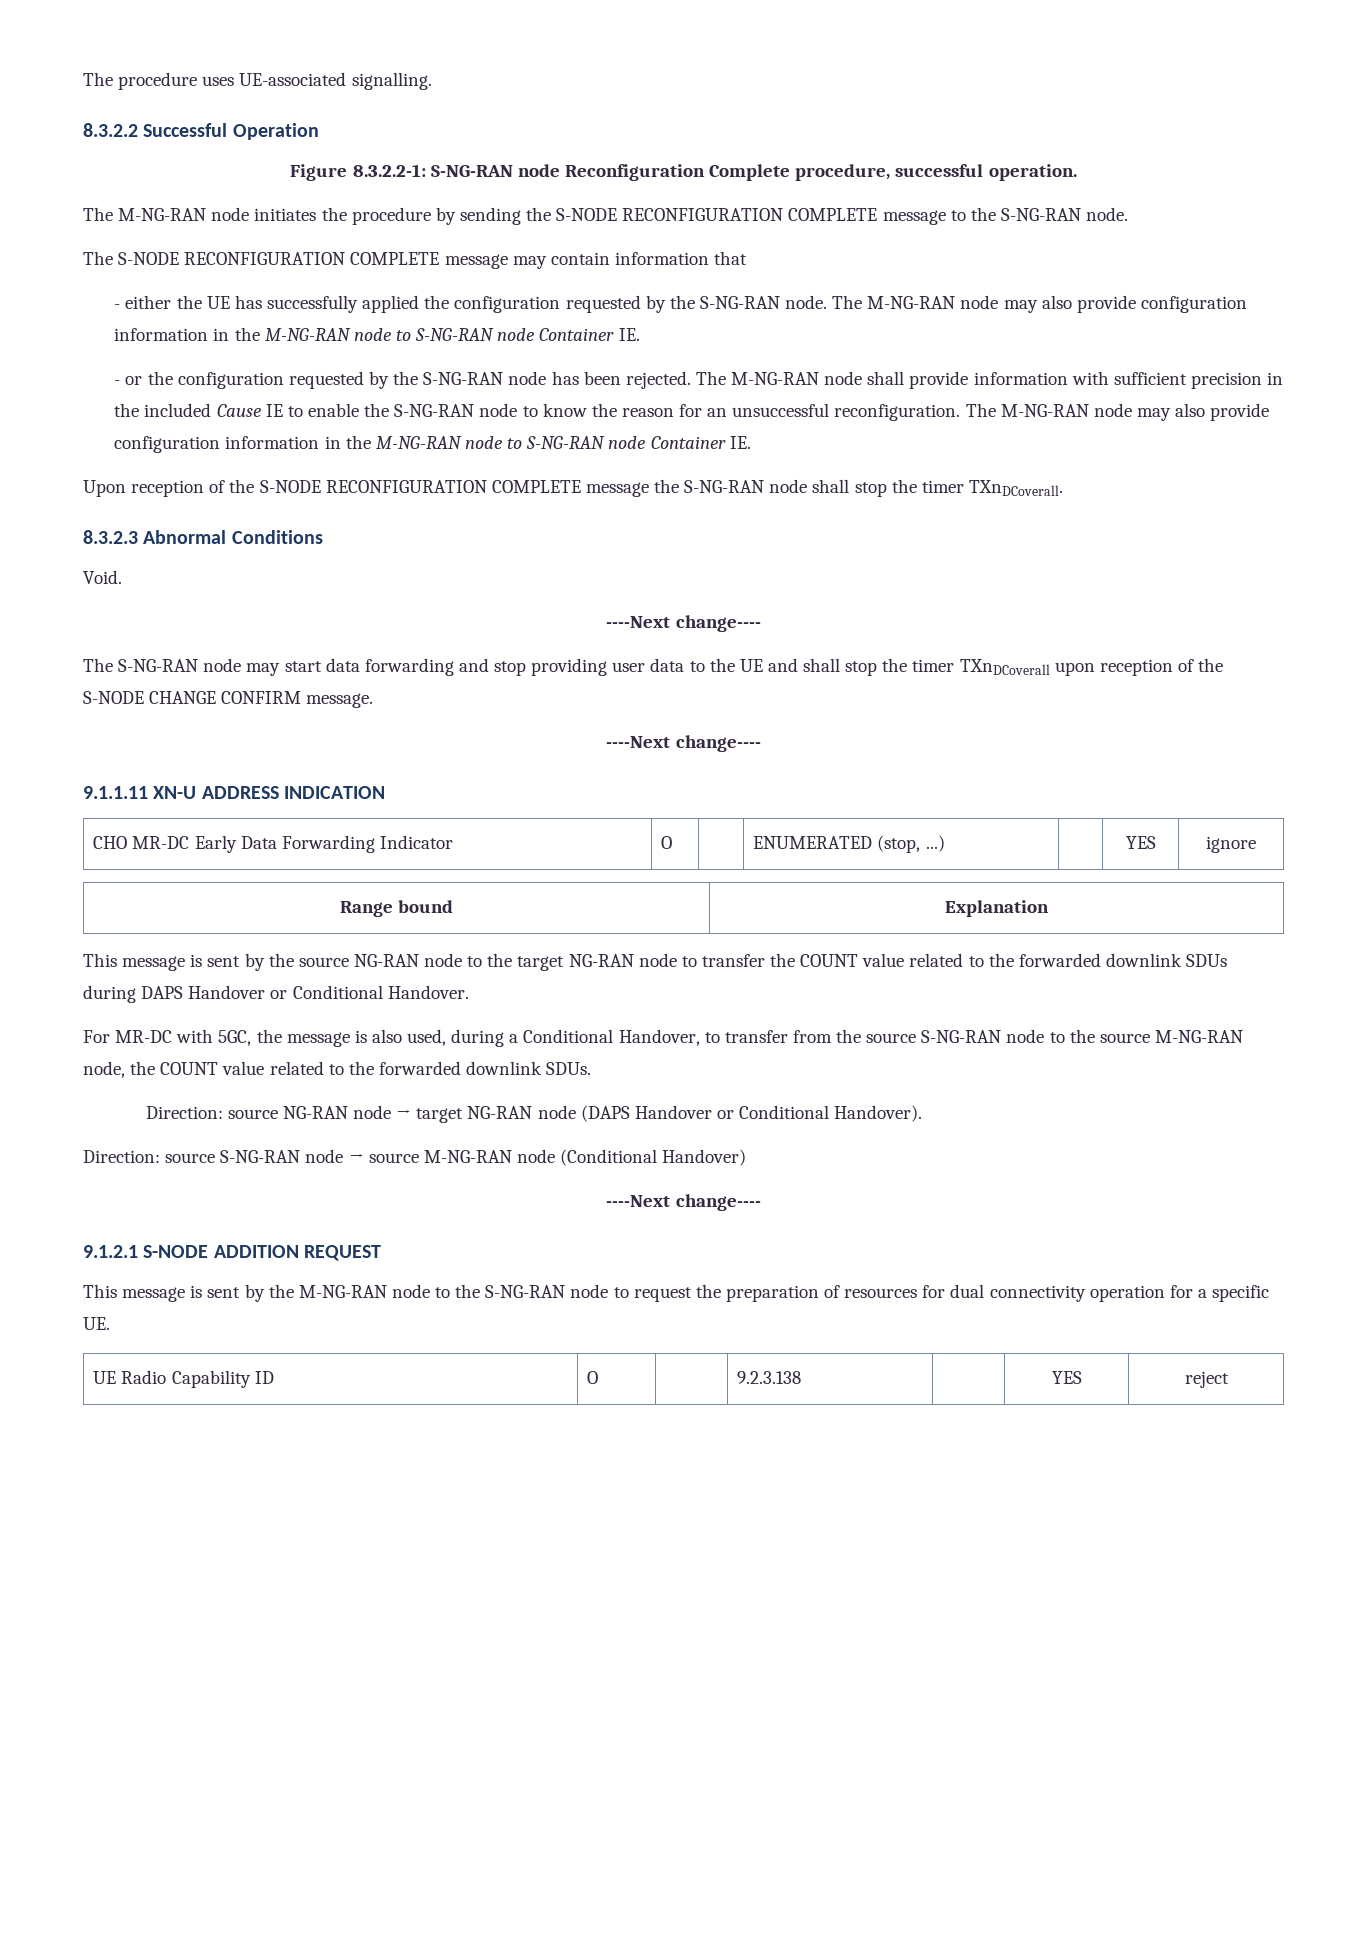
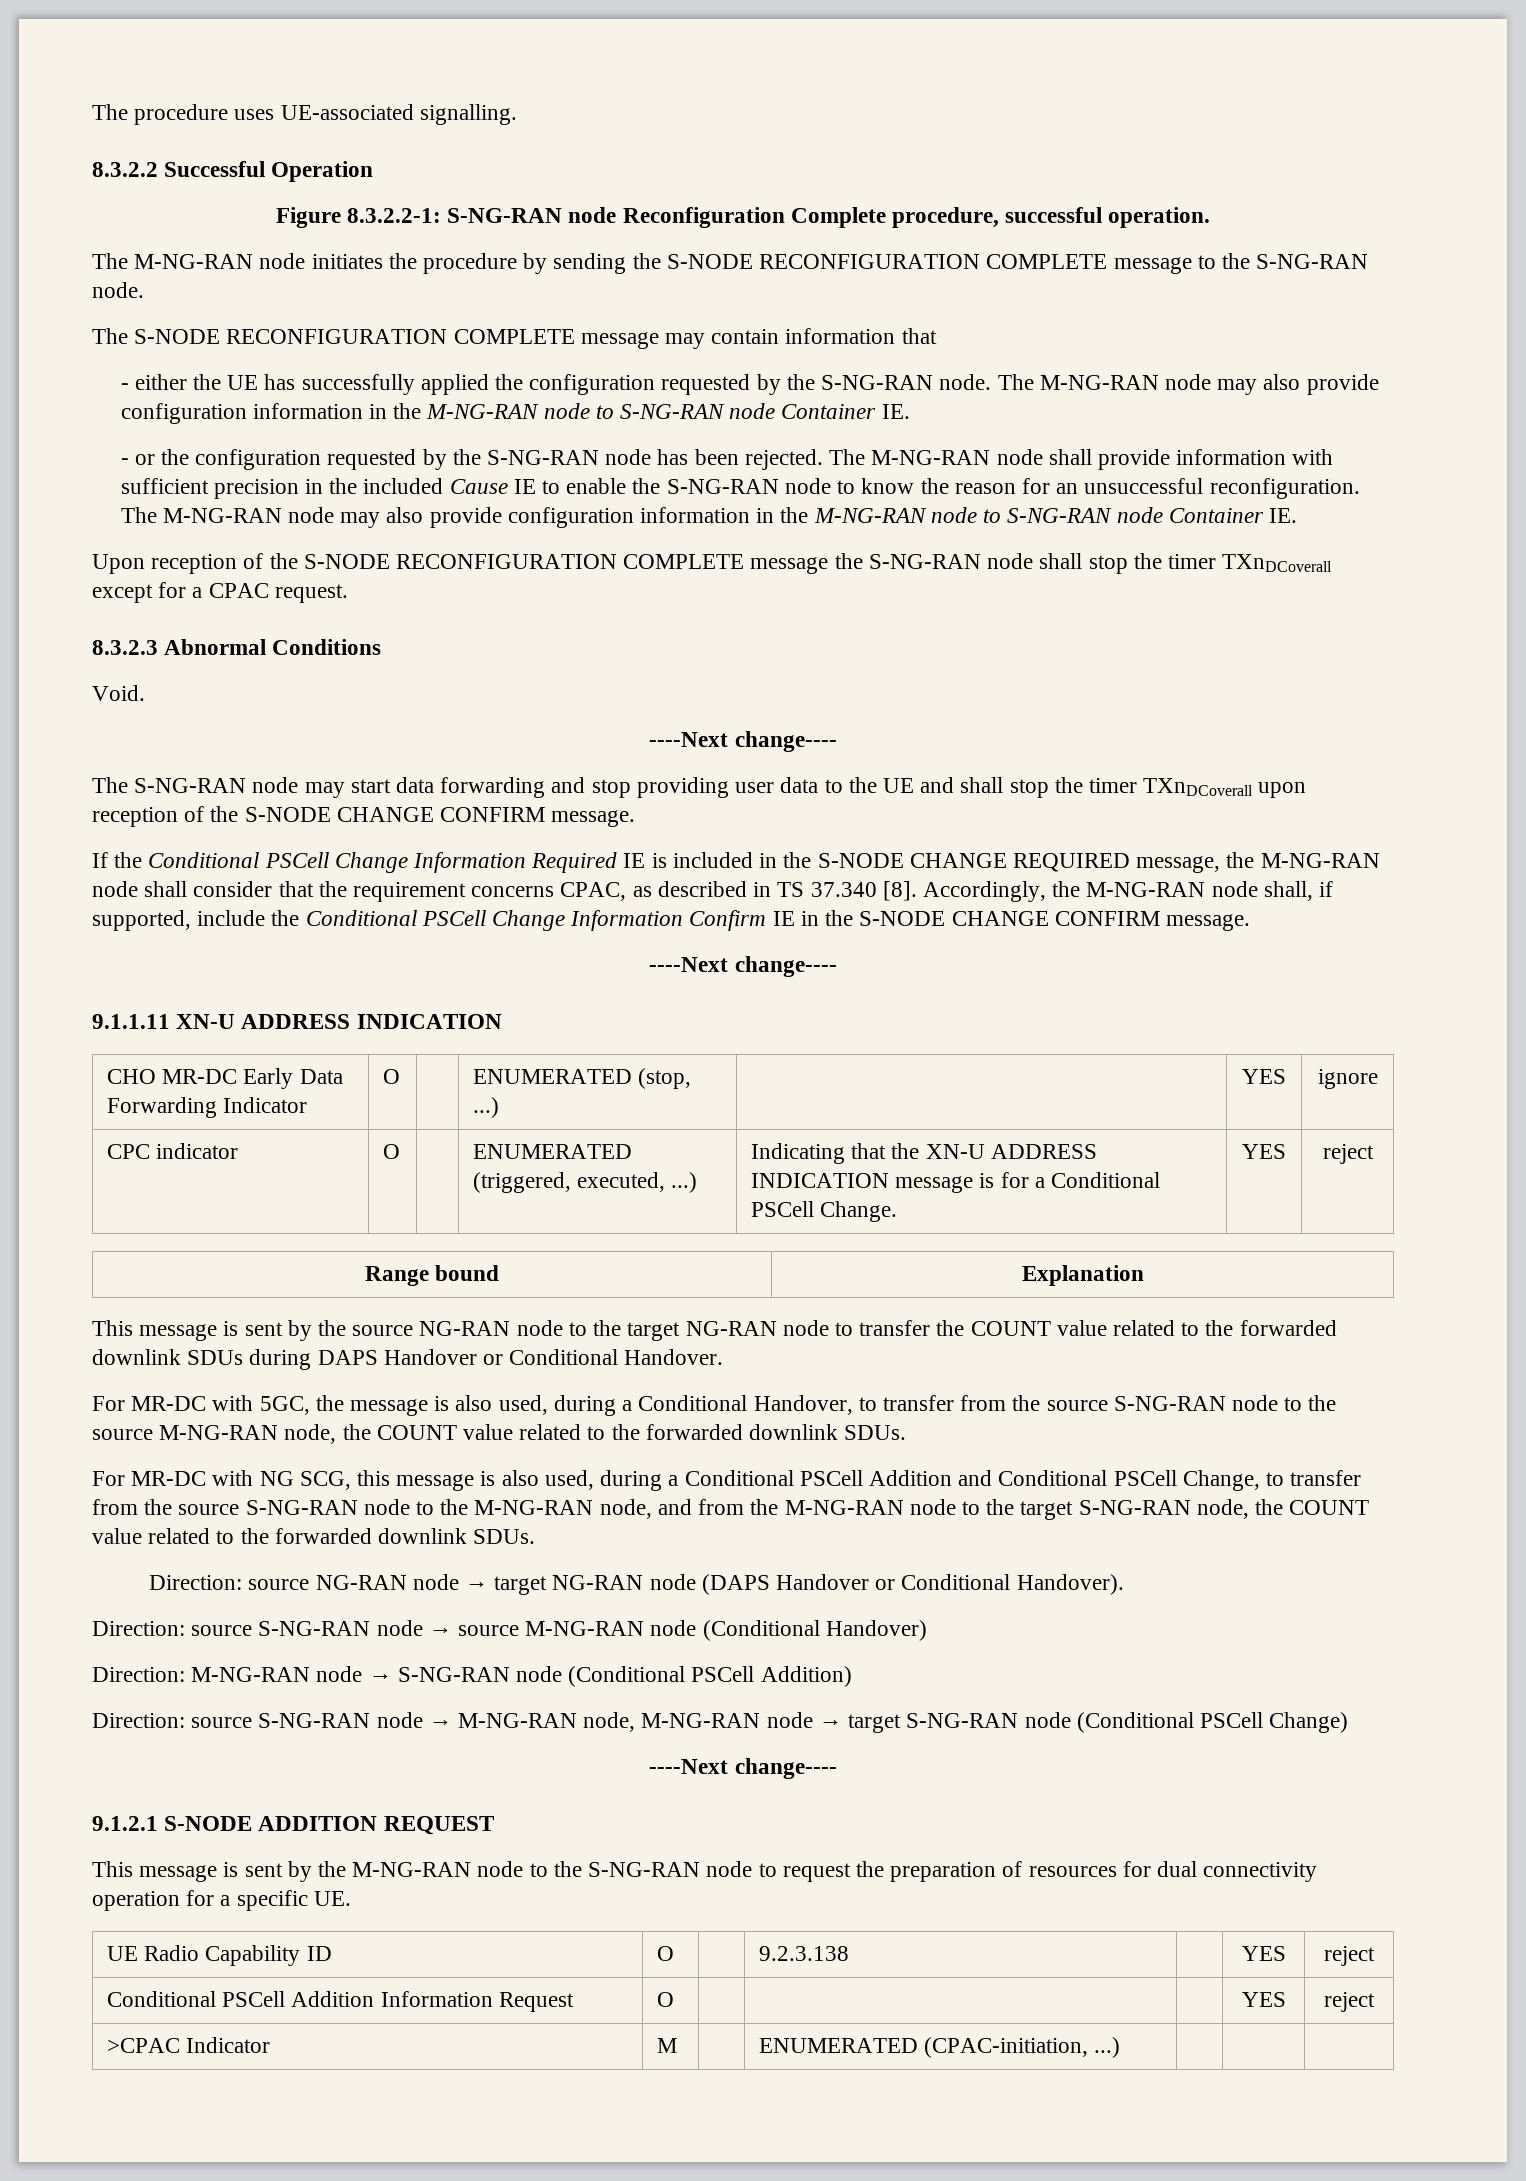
[968,480,1063,496] TXnDCoverall. -> [1222,554,1333,572] [92,582,348,603] TXnDCoverall except for a CPAC request.
(374, 700) none -> [92,852,1380,873] [92,881,1333,902] [92,910,1250,931] // If the Conditional PSCell Change Information Required IE is included in the S-NODE CHANGE REQUIRED message, the M-NG-RAN node shall consider that the requirement concerns CPAC, as described in TS 37.340 [8]. Accordingly, the M-NG-RAN node shall, if supported, include the Conditional PSCell Change Information Confirm IE in the S-NODE CHANGE CONFIRM message.
(1256, 844) none -> [107,1143,239,1159] [383,1144,401,1159] [473,1144,633,1159] [473,1172,698,1193] [751,1143,1097,1164] [751,1172,1161,1193] [751,1201,898,1222] [1242,1144,1286,1159] [1322,1144,1374,1164] // CPC indicator | O | | ENUMERATED (triggered, executed, ...) | Indicating that the XN-U ADDRESS INDICATION message is for a Conditional PSCell Change. | YES | reject
(592, 1068) none -> [92,1470,1362,1491] [92,1499,1370,1520] [92,1528,536,1544] // For MR-DC with NG SCG, this message is also used, during a Conditional PSCell Addition and Conditional PSCell Change, to transfer from the source S-NG-RAN node to the M-NG-RAN node, and from the M-NG-RAN node to the target S-NG-RAN node, the COUNT value related to the forwarded downlink SDUs.
(747, 1157) none -> [92,1666,852,1687] [92,1712,1349,1733] // Direction: M-NG-RAN node → S-NG-RAN node (Conditional PSCell Addition) // Direction: source S-NG-RAN node → M-NG-RAN node, M-NG-RAN node → target S-NG-RAN node (Conditional PSCell Change)
(1229, 1379) none -> [107,1991,574,2012] [657,1992,675,2007] [1241,1992,1286,2007] [1324,1992,1375,2012] [107,2037,271,2053] [657,2038,678,2053] [759,2037,1121,2058] // Conditional PSCell Addition Information Request | O | | | | YES | reject // >CPAC Indicator | M | | ENUMERATED (CPAC-initiation, ...) | | |

